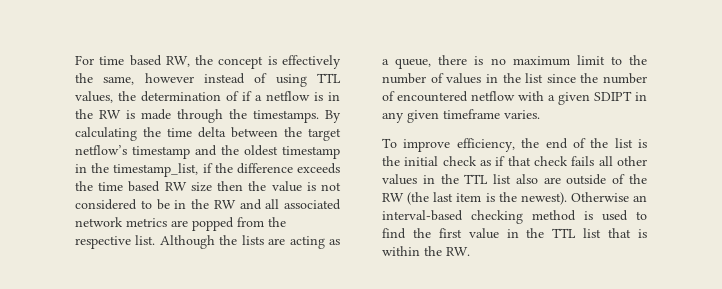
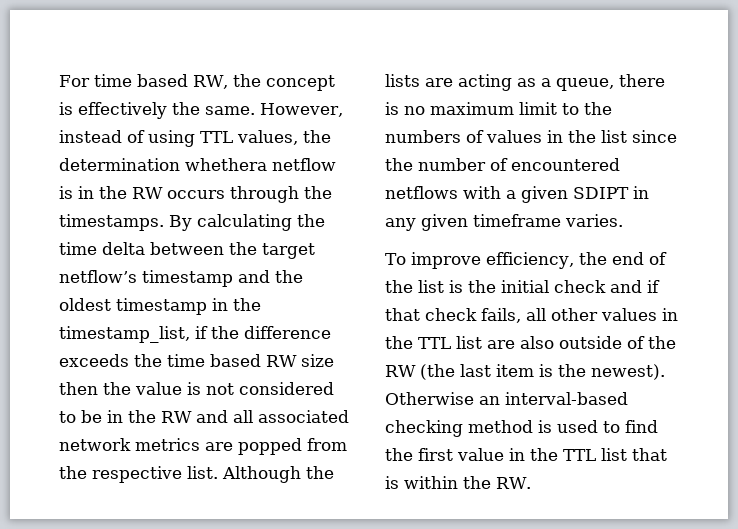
[103,73,194,85] same, however -> [205,103,343,117] same. However,
[226,91,262,101] of if a -> [185,158,267,171] whethera
[126,109,171,120] is made -> [167,190,225,199] occurs
[382,73,426,84] number -> [385,130,461,143] numbers
[471,91,515,101] netflow -> [385,186,458,199] netflows
[480,160,491,166] as -> [610,280,642,293] and
[571,156,595,166] fails -> [481,308,521,323] fails,
[515,174,561,184] also are -> [487,336,554,349] are also

